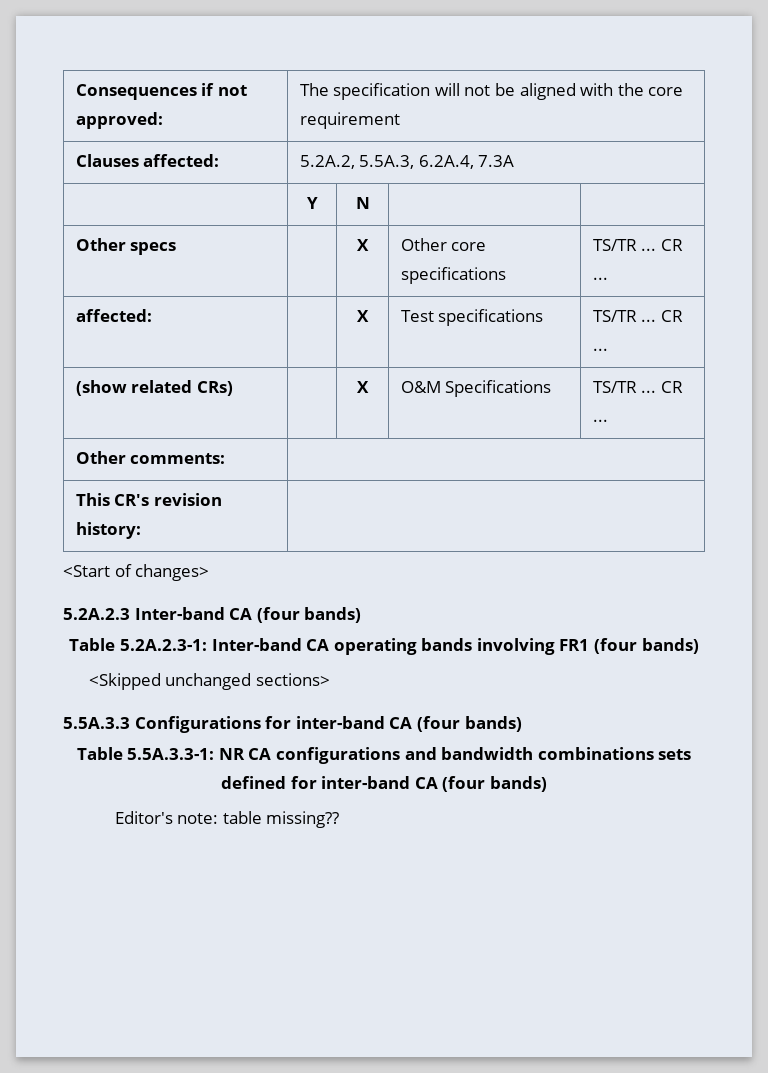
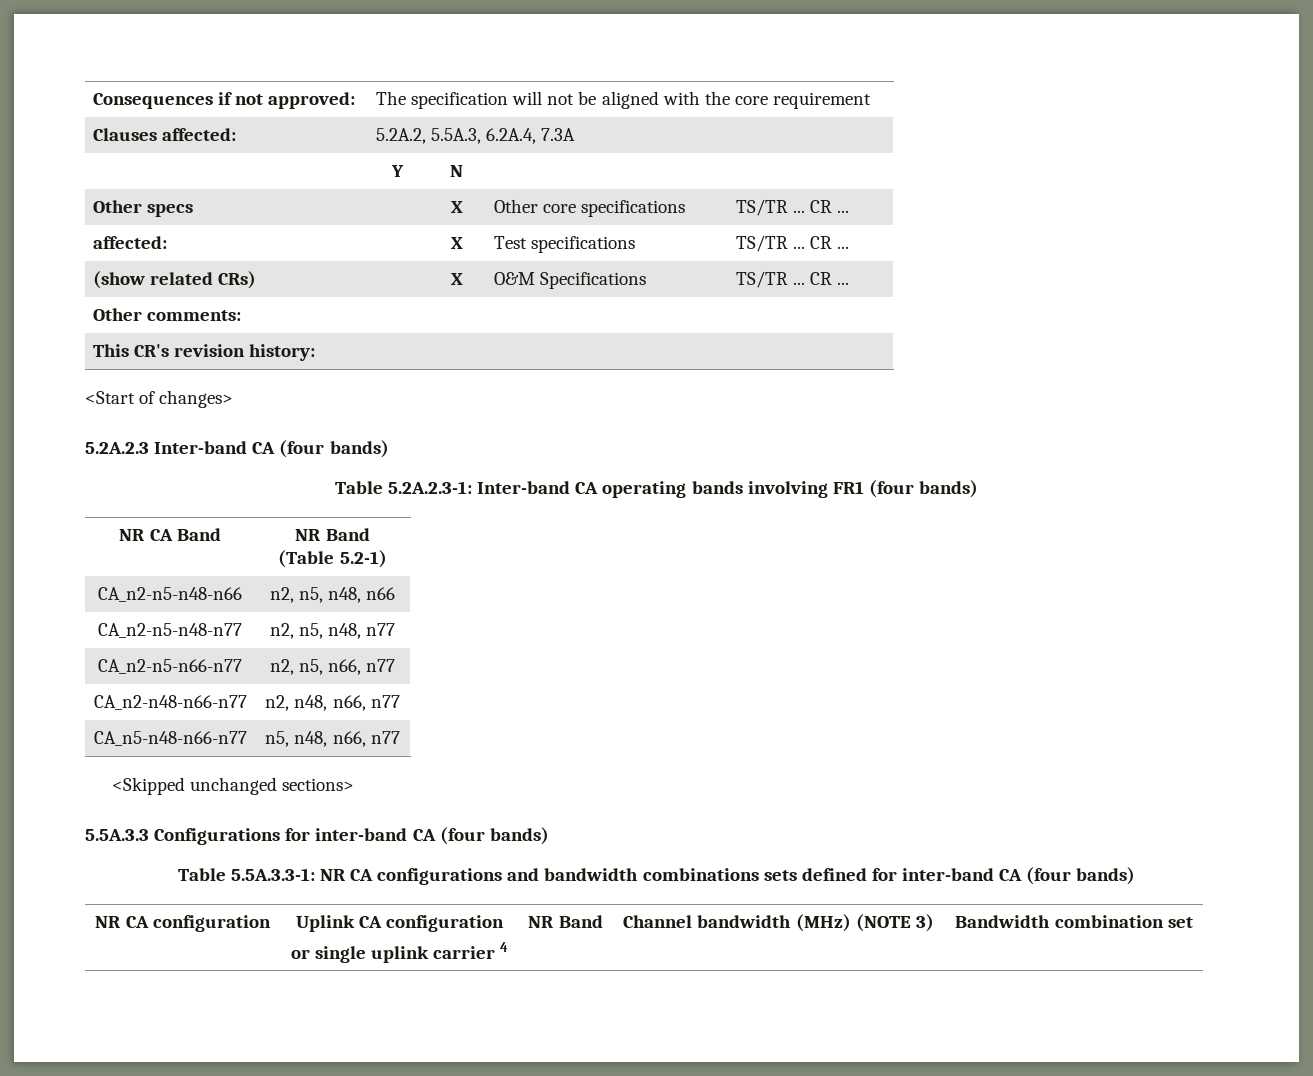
(699, 646) none -> [119,528,221,541] [295,528,370,541] [278,550,387,568] [98,587,242,602] [269,587,396,603] [98,623,242,638] [269,623,396,639] [98,659,242,674] [269,659,396,675] [93,695,247,710] [265,695,400,711] [93,731,247,746] [265,731,400,747] // NR CA Band | NR Band // (Table 5.2-1) // CA_n2-n5-n48-n66 | n2, n5, n48, n66 // CA_n2-n5-n48-n77 | n2, n5, n48, n77 // CA_n2-n5-n66-n77 | n2, n5, n66, n77 // CA_n2-n48-n66-n77 | n2, n48, n66, n77 // CA_n5-n48-n66-n77 | n5, n48, n66, n77
[114,811,340,828] // Editor's note: table missing?? -> [95,915,271,932] [295,915,505,932] [290,942,509,963] [528,915,603,928] [623,914,934,932] [955,915,1193,928] // NR CA configuration | Uplink CA configuration // or single uplink carrier 4 | NR Band | Channel bandwidth (MHz) (NOTE 3) | Bandwidth combination set

